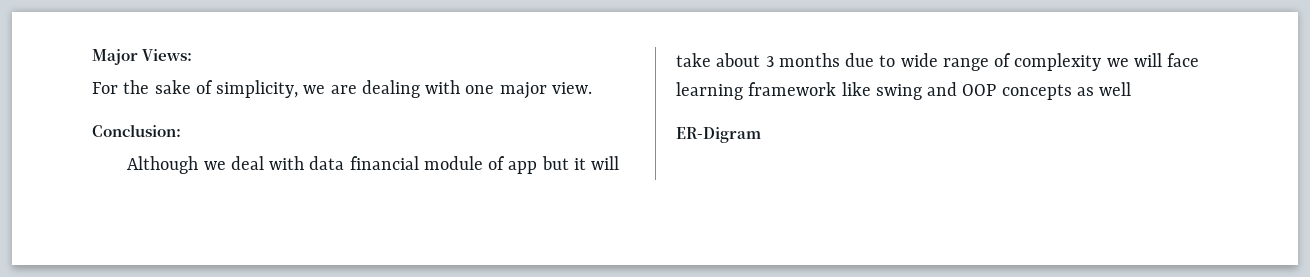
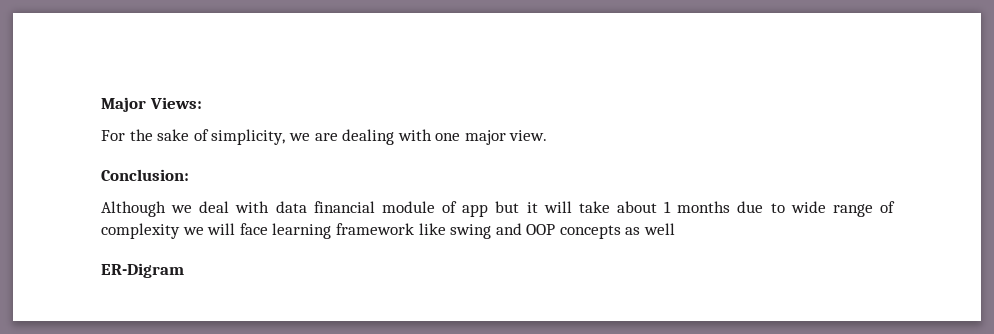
[765,56,774,67] 3 -> [664,201,672,213] 1

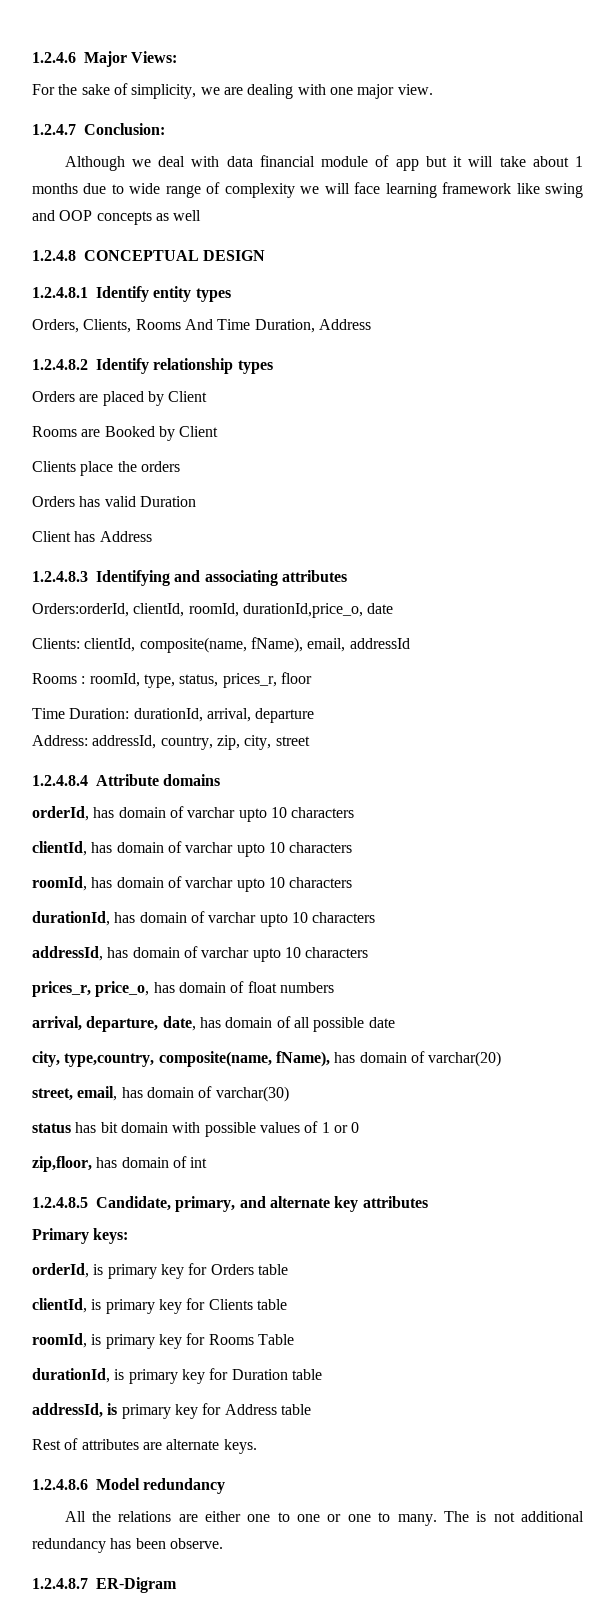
(101, 104) none -> [32,52,76,63] 1.2.4.6
(548, 135) none -> [32,124,76,135] 1.2.4.7
(676, 229) none -> [32,250,266,261] [32,286,231,302] [32,319,371,333] [32,358,273,374] [32,391,208,406] [32,426,219,441] [32,461,180,476] [32,496,196,507] [32,531,152,542] [32,570,347,586] [32,603,394,618] [32,637,410,653] [32,672,312,688] [32,708,315,723] [32,735,310,750] [32,774,221,786] [32,806,355,822] [32,841,353,857] [32,876,353,892] [32,911,376,927] [32,946,369,962] [32,981,334,997] [32,1016,395,1032] [32,1051,502,1067] [32,1086,289,1102] [32,1121,360,1137] [32,1156,208,1172] [32,1196,428,1212] [32,1228,129,1244] [32,1263,288,1279] [32,1298,287,1314] [32,1333,294,1349] [32,1368,322,1384] [32,1403,311,1419] [32,1438,257,1454] [32,1478,226,1494] [64,1511,584,1526] [32,1538,223,1553] [32,1578,88,1589] 1.2.4.8 CONCEPTUAL DESIGN // 1.2.4.8.1 Identify entity types // Orders, Clients, Rooms And Time Duration, Address // 1.2.4.8.2 Identify relationship types // Orders are placed by Client // Rooms are Booked by Client // Clients place the orders // Orders has valid Duration // Client has Address // 1.2.4.8.3 Identifying and associating attributes // Orders:orderId, clientId, roomId, durationId,price_o, date // Clients: clientId, composite(name, fName), email, addressId // Rooms : roomId, type, status, prices_r, floor // Time Duration: durationId, arrival, departure // Address: addressId, country, zip, city, street // 1.2.4.8.4 Attribute domains // orderId, has domain of varchar upto 10 characters // clientId, has domain of varchar upto 10 characters // roomId, has domain of varchar upto 10 characters // durationId, has domain of varchar upto 10 characters // addressId, has domain of varchar upto 10 characters // prices_r, price_o, has domain of float numbers // arrival, departure, date, has domain of all possible date // city, type,country, composite(name, fName), has domain of varchar(20) // street, email, has domain of varchar(30) // status has bit domain with possible values of 1 or 0 // zip,floor, has domain of int // 1.2.4.8.5 Candidate, primary, and alternate key attributes // Primary keys: // orderId, is primary key for Orders table // clientId, is primary key for Clients table // roomId, is primary key for Rooms Table // durationId, is primary key for Duration table // addressId, is primary key for Address table // Rest of attributes are alternate keys. // 1.2.4.8.6 Model redundancy // All the relations are either one to one or one to many. The is not additional redundancy has been observe. // 1.2.4.8.7

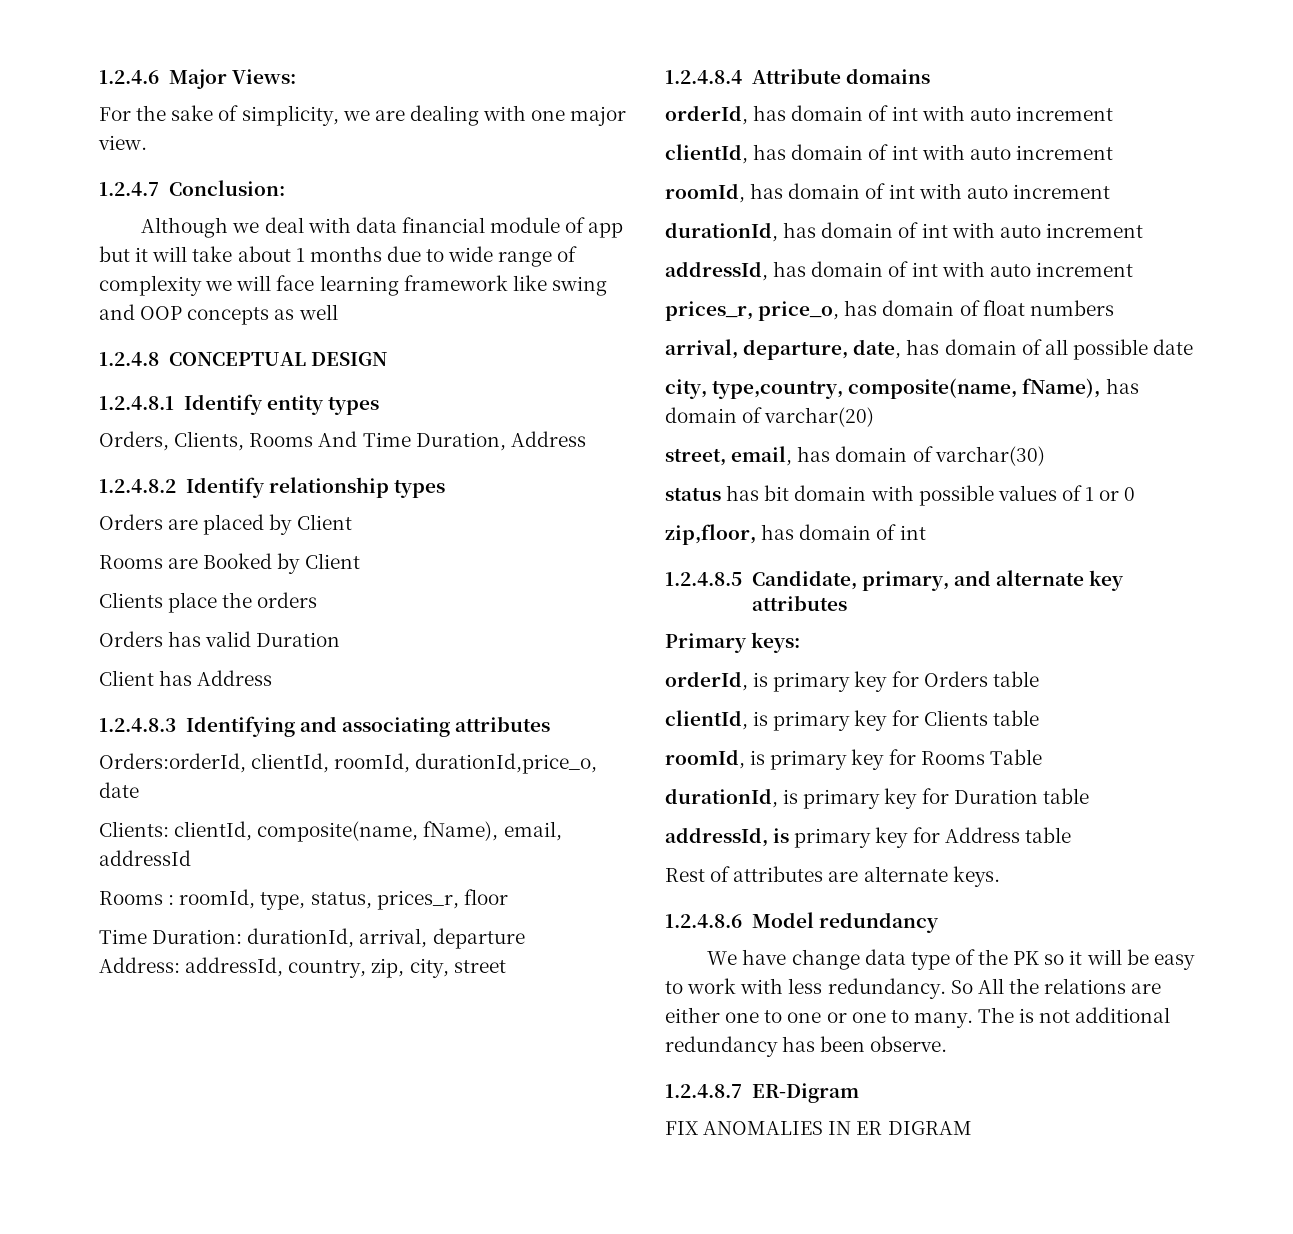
[187,807,355,822] varchar upto 10 characters -> [891,105,1113,121] int with auto increment
[185,842,353,857] varchar upto 10 characters -> [891,144,1113,160] int with auto increment
[185,877,353,892] varchar upto 10 characters -> [888,183,1110,199] int with auto increment
[208,912,376,927] varchar upto 10 characters -> [921,222,1143,238] int with auto increment
[201,947,369,962] varchar upto 10 characters -> [911,261,1133,277] int with auto increment
(226, 1486) none -> [707,949,1195,970] [665,978,973,999] We have change data type of the PK so it will be easy to work with less redundancy. So
(177, 1585) none -> [665,1121,972,1135] // FIX ANOMALIES IN ER DIGRAM

